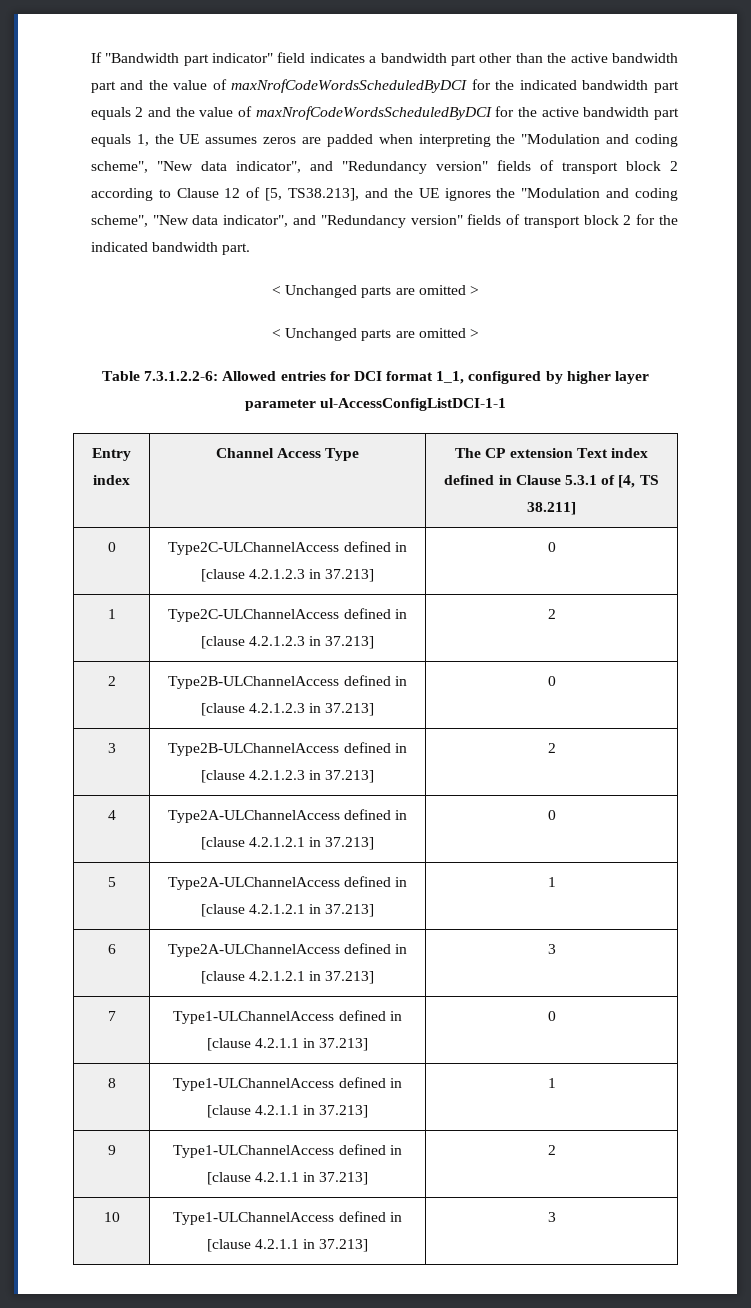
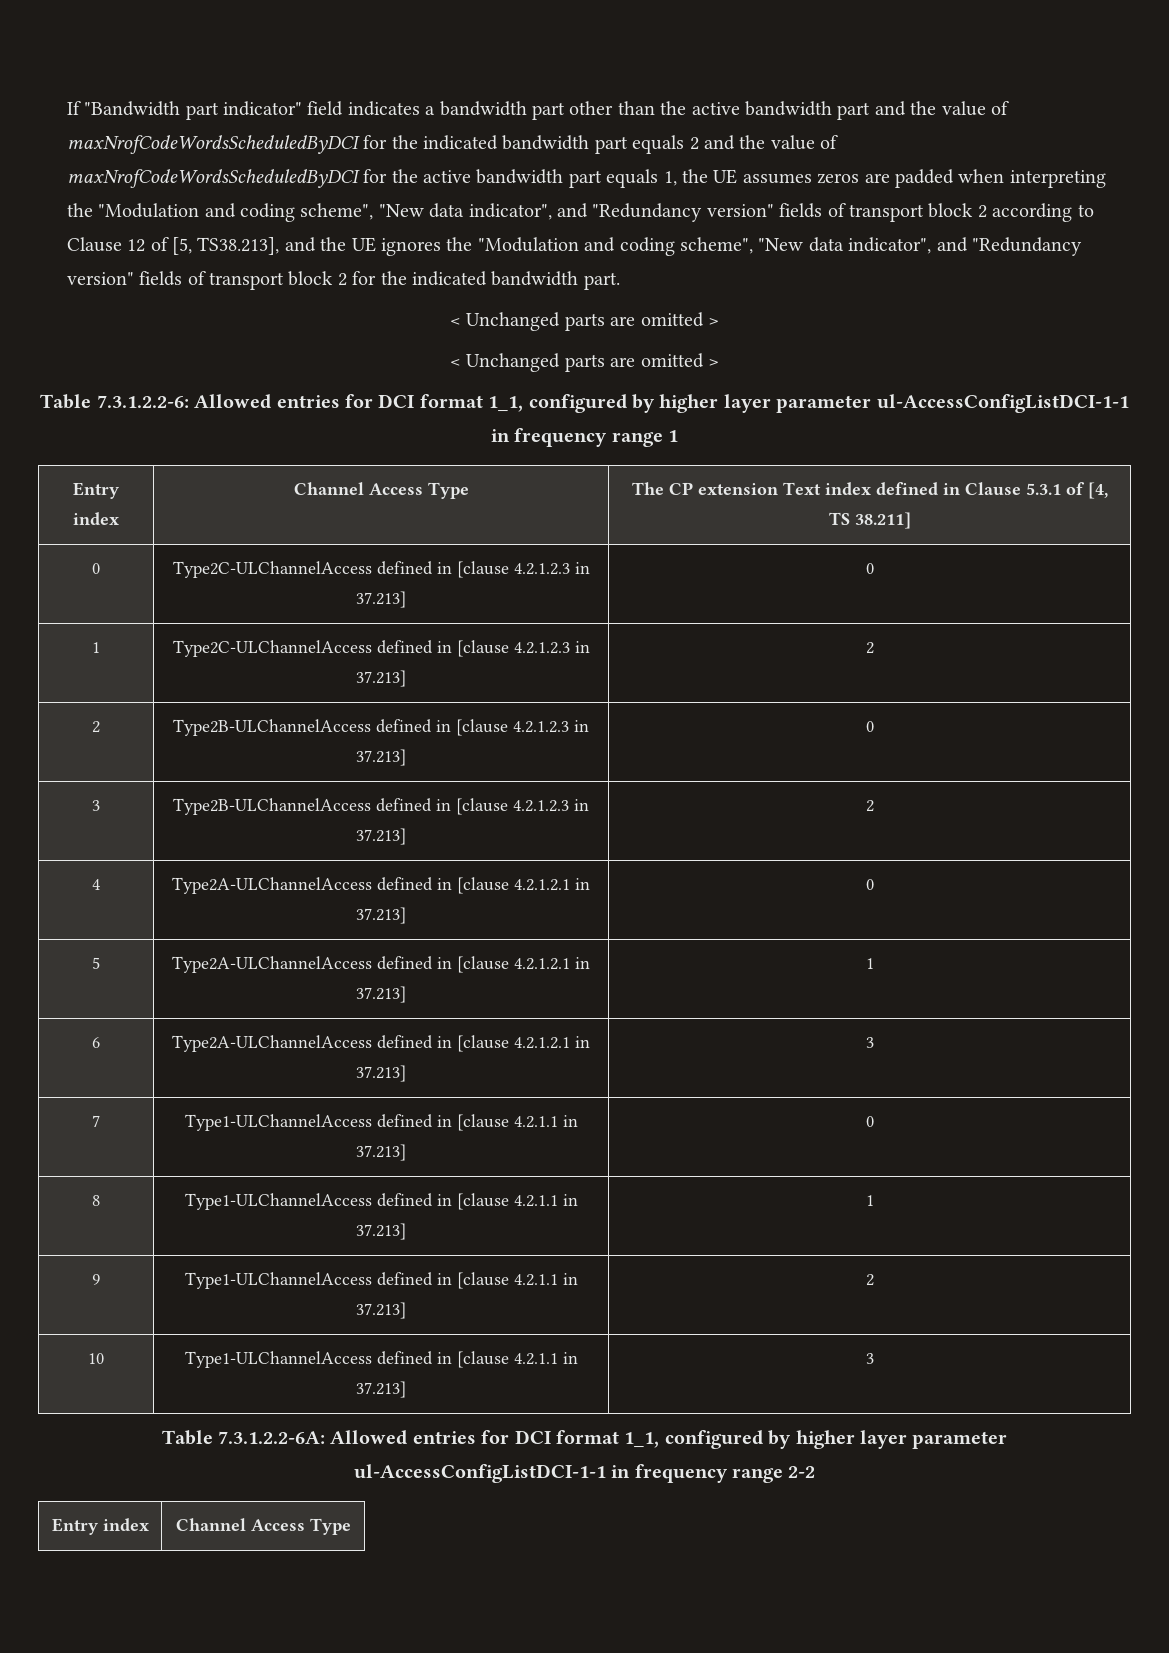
(507, 404) none -> [490,428,679,447] in frequency range 1
(556, 1217) none -> [161,1430,1008,1449] [353,1464,816,1483] [51,1518,149,1535] [175,1518,351,1535] // Table 7.3.1.2.2-6A: Allowed entries for DCI format 1_1, configured by higher layer parameter ul-AccessConfigListDCI-1-1 in frequency range 2-2 // Entry index | Channel Access Type

